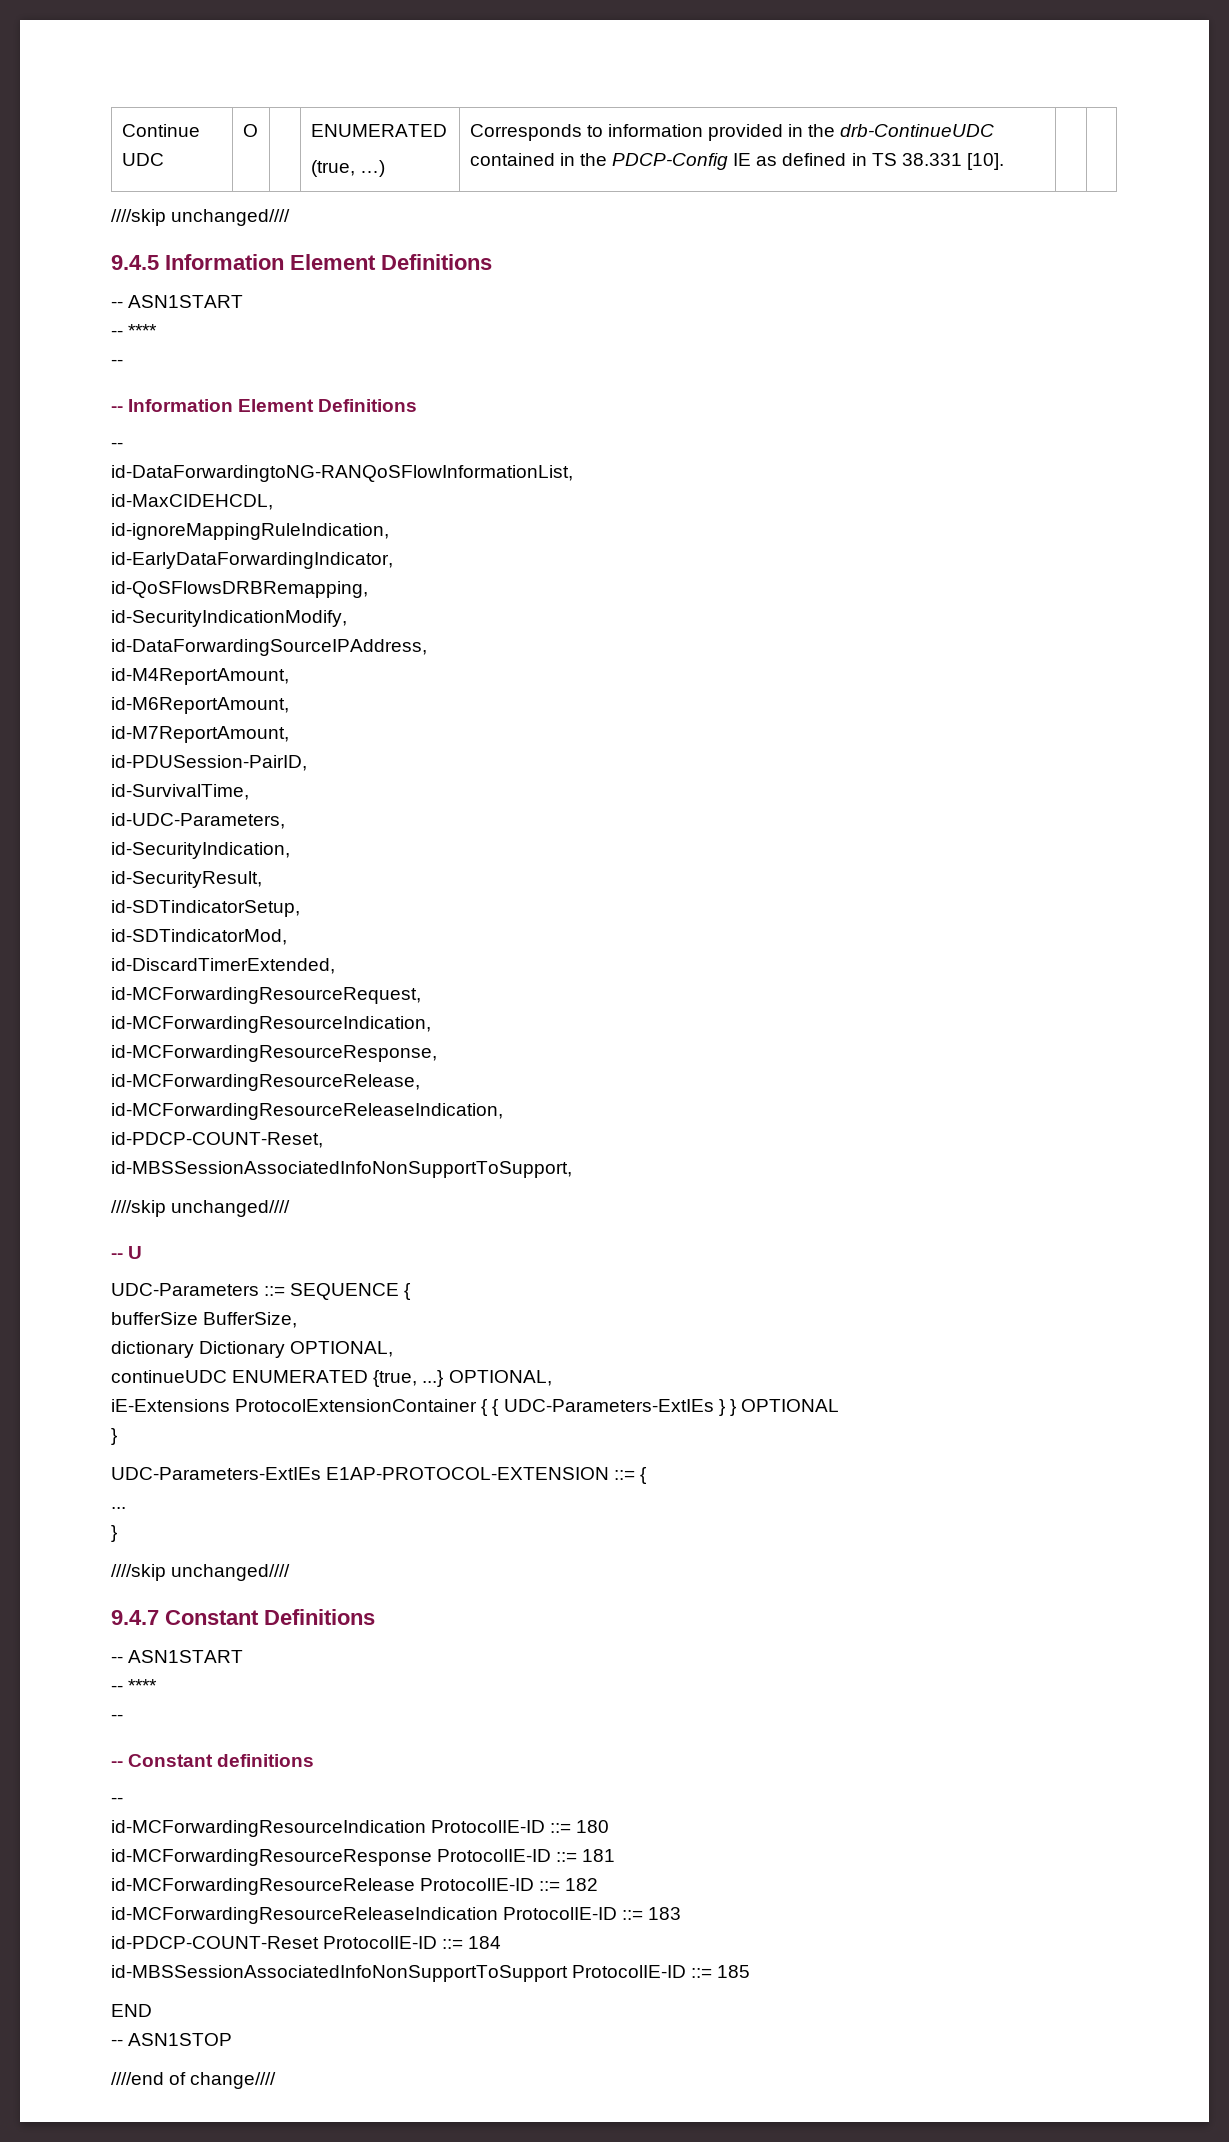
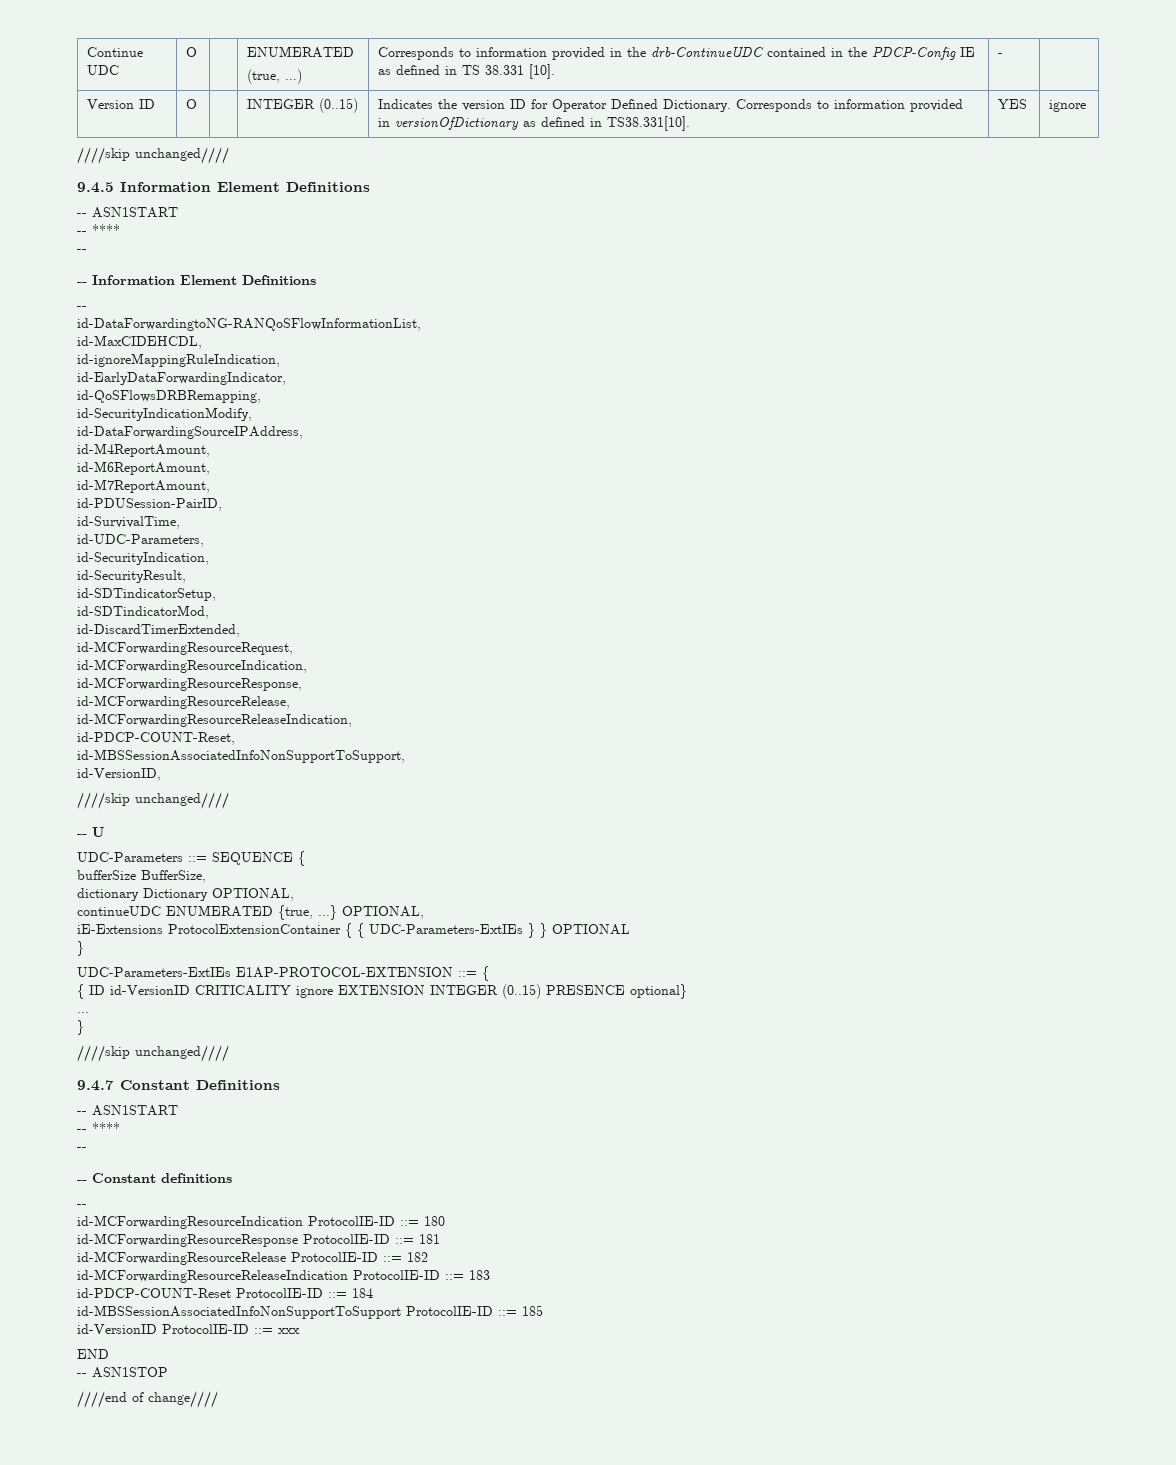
(1004, 161) | -> [998,53,1004,57] [87,99,156,109] [186,99,198,109] [247,98,359,113] [378,99,964,112] [378,116,691,131] [998,99,1028,109] [1049,100,1087,112] - | // Version ID | O | | INTEGER (0..15) | Indicates the version ID for Operator Defined Dictionary. Corresponds to information provided in versionOfDictionary as defined in TS38.331[10]. | YES | ignore
(572, 1169) none -> [77,768,161,781] // id-VersionID,
(648, 1475) none -> [77,984,687,999] // { ID id-VersionID CRITICALITY ignore EXTENSION INTEGER (0..15) PRESENCE optional}
(751, 1971) none -> [77,1324,300,1334] // id-VersionID ProtocolIE-ID ::= xxx

